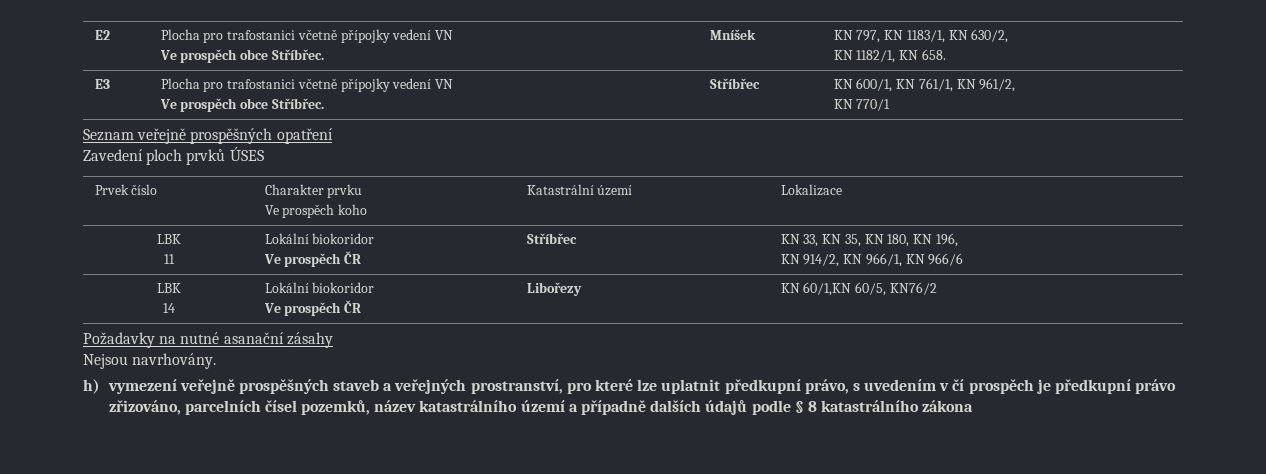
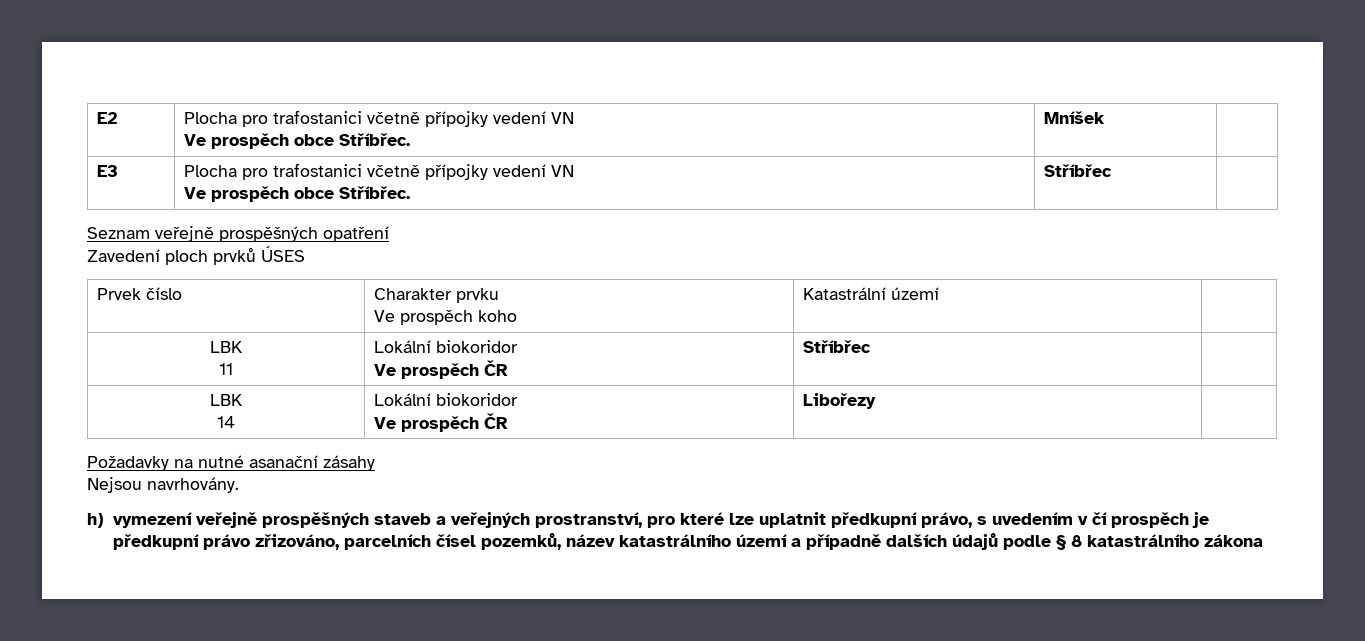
[833,29,1009,43] [833,49,946,63] KN 797, KN 1183/1, KN 630/2, // KN 1182/1, KN 658. -> (1106, 117) none
[833,78,1016,92] [833,99,891,111] KN 600/1, KN 761/1, KN 961/2, // KN 770/1 -> (1113, 170) none
[780,184,842,196] Lokalizace -> (940, 293) none
[780,233,958,247] [780,253,964,267] KN 33, KN 35, KN 180, KN 196, // KN 914/2, KN 966/1, KN 966/6 -> (872, 346) none
[780,282,937,296] KN 60/1,KN 60/5, KN76/2 -> (877, 401) none

